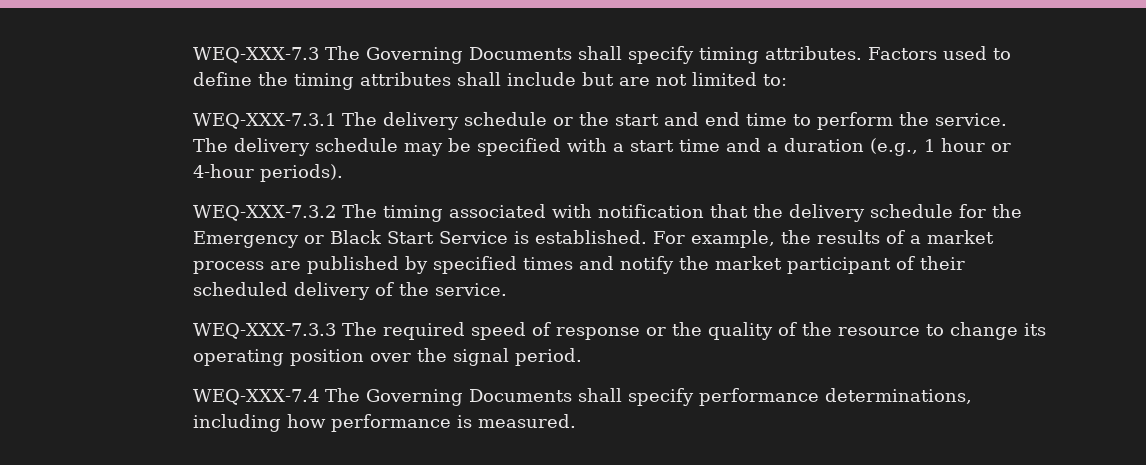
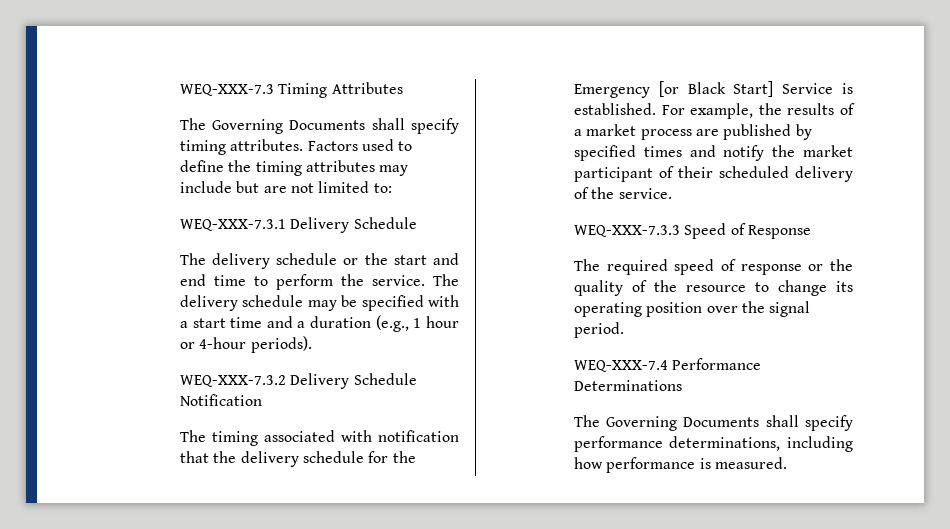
(320, 55) none -> [278,82,403,98] Timing Attributes //
[457,72,502,86] shall -> [379,165,409,176] may
(337, 121) none -> [290,217,417,233] Delivery Schedule //
(337, 213) none -> [290,373,417,389] [179,394,262,406] Delivery Schedule Notification //
[304,230,435,244] or Black Start -> [658,81,774,97] [or Black Start]
(337, 331) none -> [684,223,811,239] Speed of Response //
(320, 397) none -> [672,358,762,370] [573,380,682,391] Performance Determinations //

